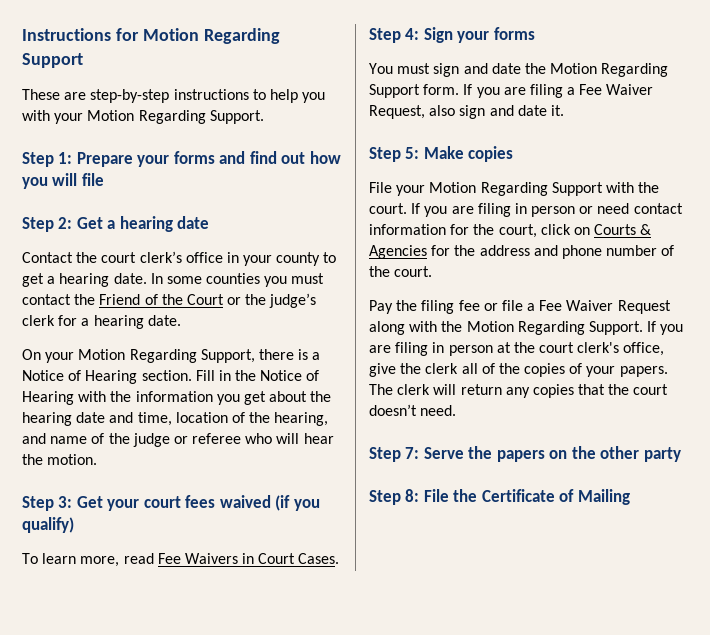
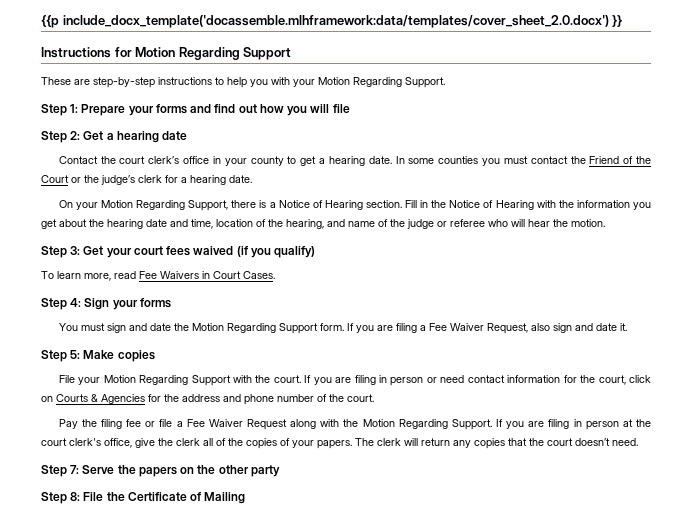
(22, 34) none -> [41,15,623,28] {{p include_docx_template('docassemble.mlhframework:data/templates/cover_sheet_2.0.docx') }} //

